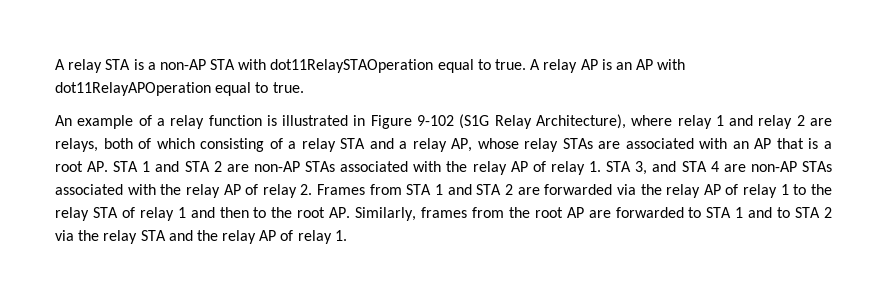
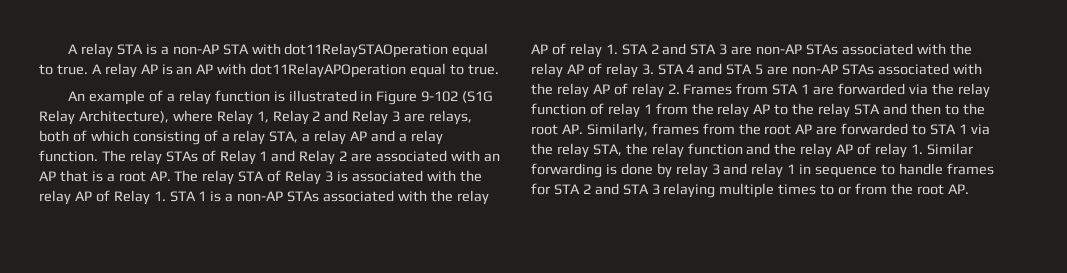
[677,115,805,129] relay 1 and relay 2 -> [216,110,401,125] Relay 1, Relay 2 and Relay 3
[340,138,593,152] STA and a relay AP, whose relay STAs -> [269,130,443,145] [39,150,348,165] STA, a relay AP and a relay function. The relay STAs of Relay 1 and Relay 2
[113,161,249,172] STA 1 and STA 2 are -> [174,170,482,185] [39,190,234,205] The relay STA of Relay 3 is associated with the relay AP of Relay 1. STA 1 is a
[635,161,719,175] 3, and STA 4 -> [650,43,972,55] [531,63,764,78] 2 and STA 3 are non-AP STAs associated with the relay AP of relay 3. STA 4 and STA 5
[447,184,513,195] and STA 2 -> (810, 89) none
[703,184,789,198] AP of relay 1 -> [531,103,771,118] function of relay 1 from the relay AP
[121,207,186,221] of relay 1 -> (881, 109) none
[748,207,832,218] [55,230,166,244] and to STA 2 via the relay STA -> [970,124,990,135] [531,143,743,158] via the relay STA, the relay function
(347, 235) none -> [926,143,973,155] [531,163,994,178] [531,183,969,198] Similar forwarding is done by relay 3 and relay 1 in sequence to handle frames for STA 2 and STA 3 relaying multiple times to or from the root AP.

